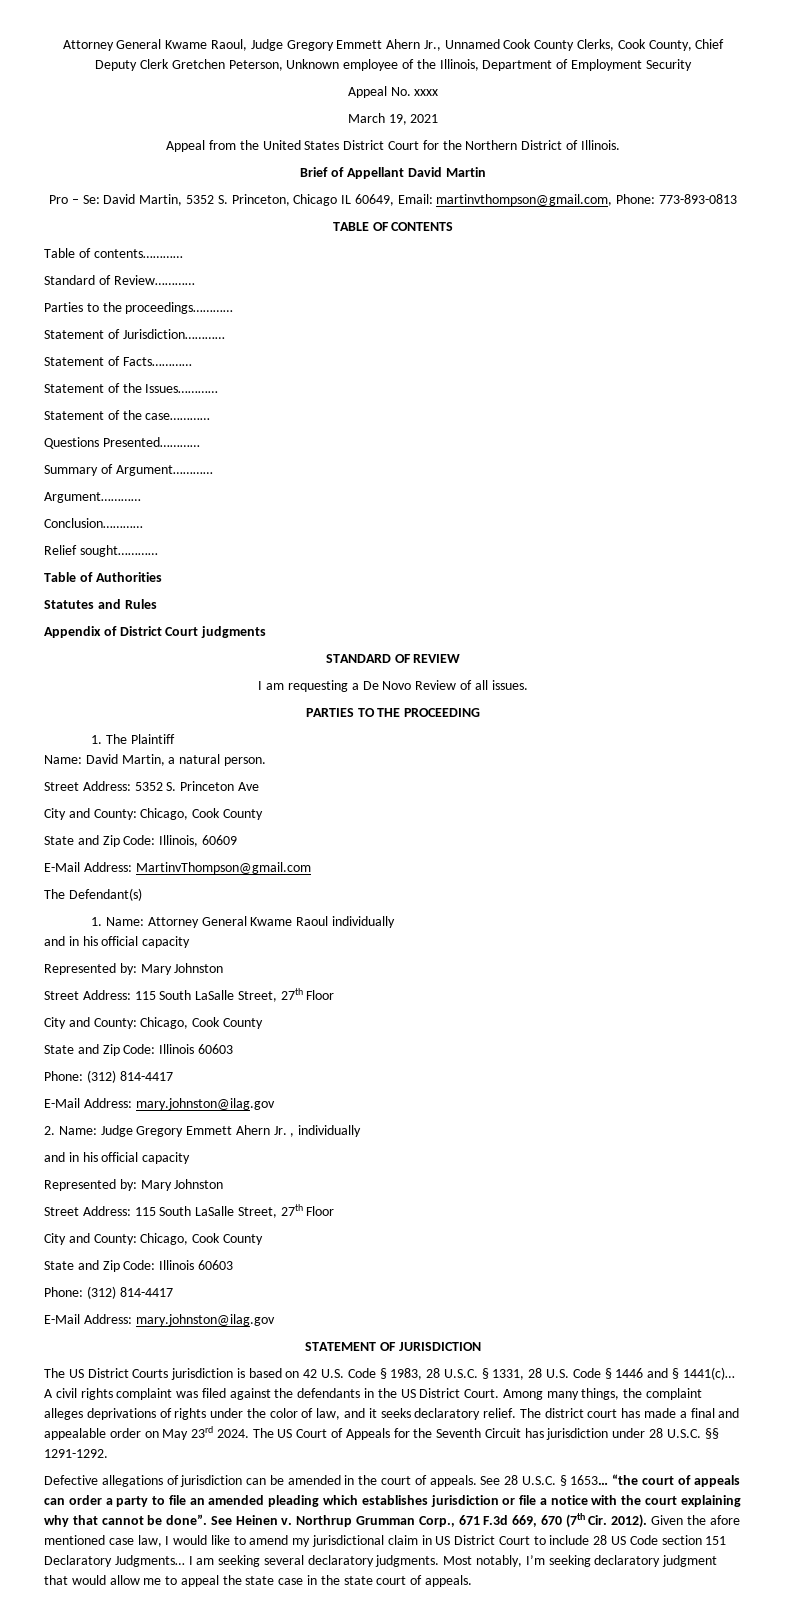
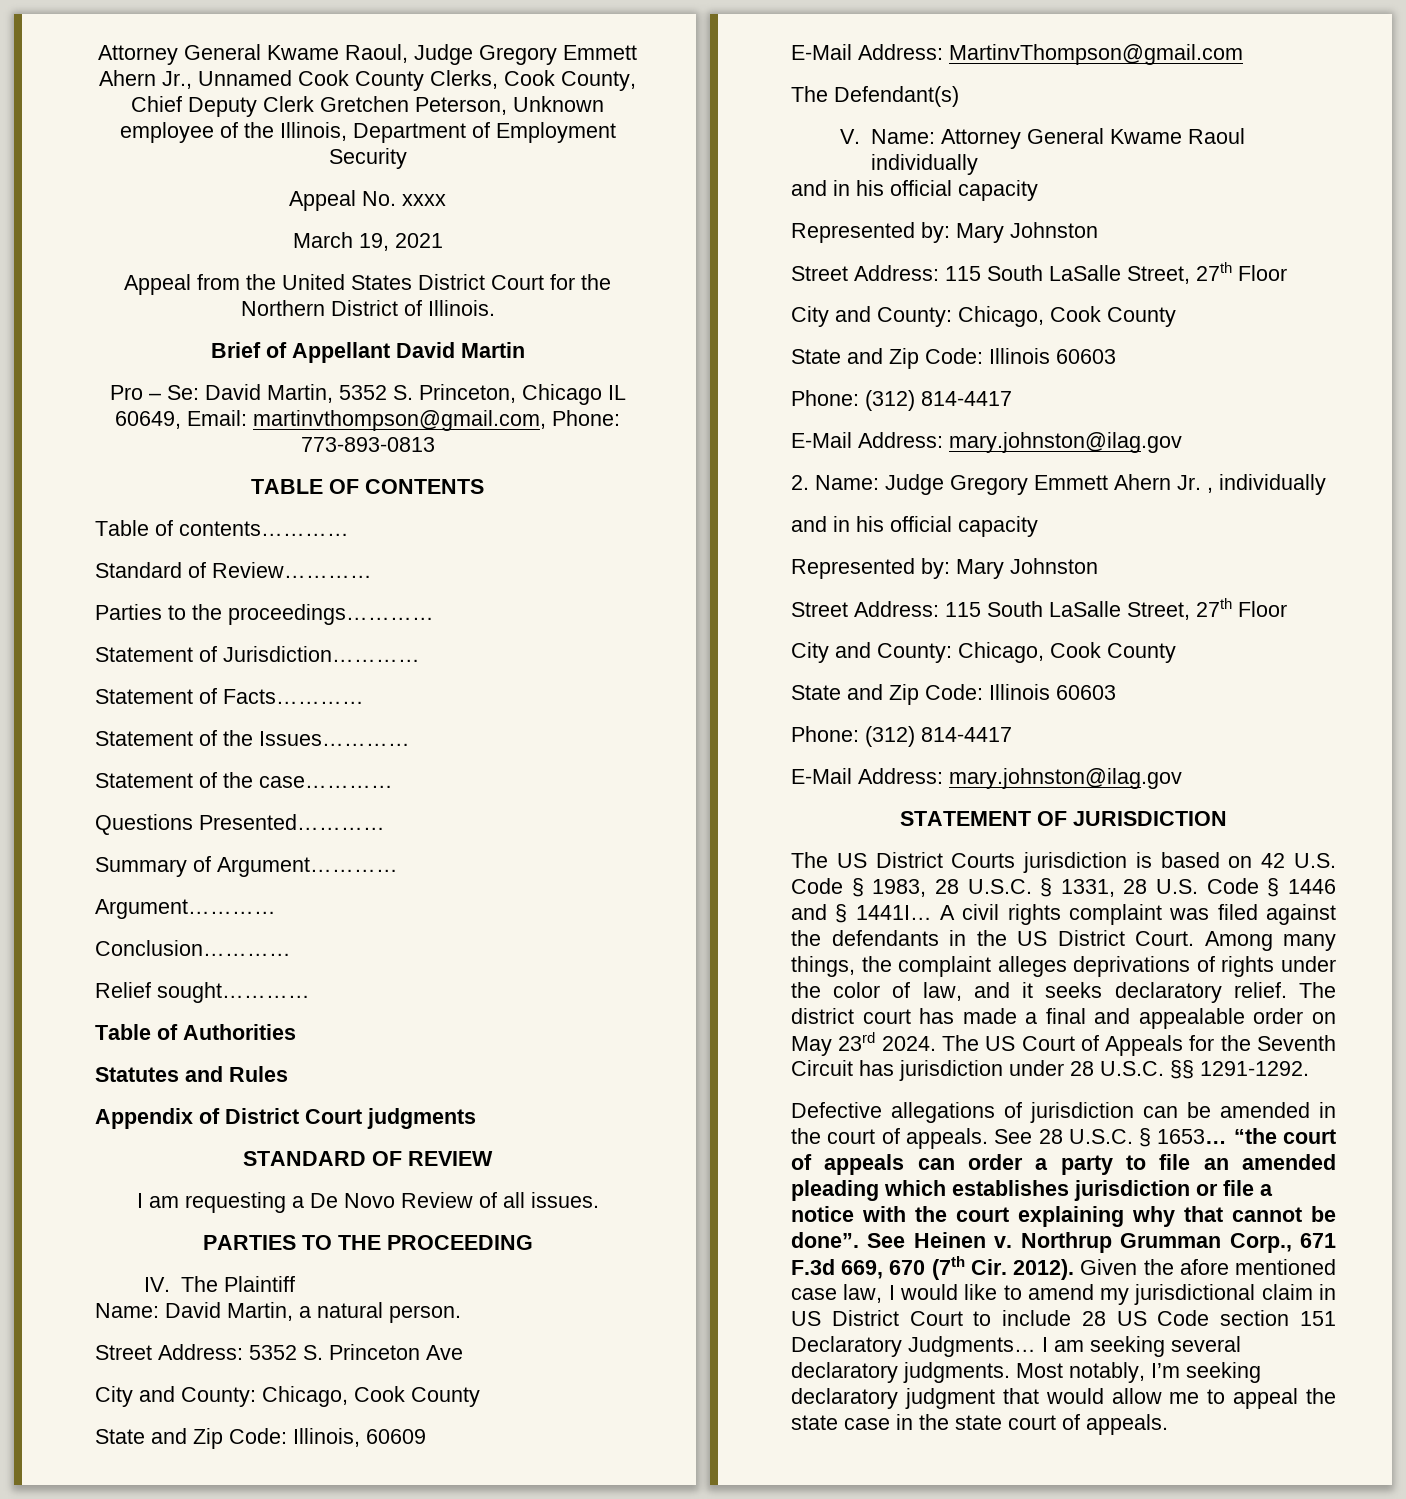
[91,735,103,744] 1. -> [144,1277,171,1292] IV.
[91,917,103,926] 1. -> [840,129,861,144] V.
[682,1367,735,1380] 1441(c)… -> [855,905,932,920] 1441I…

